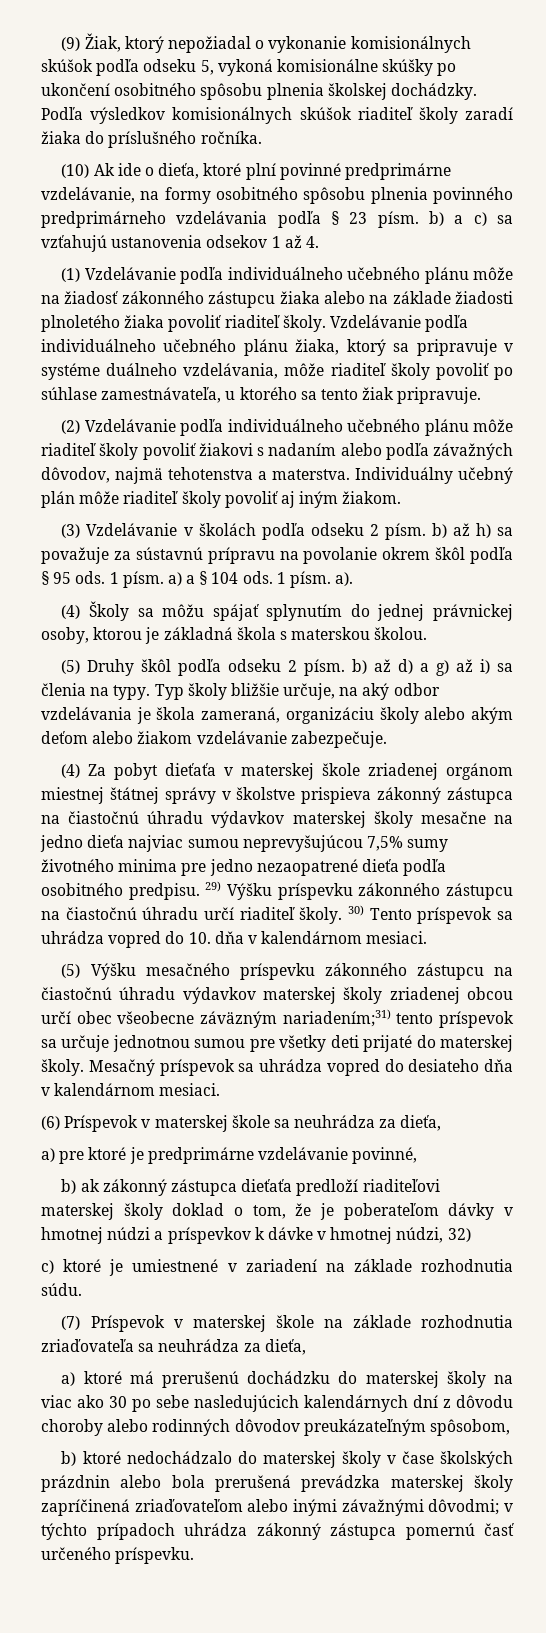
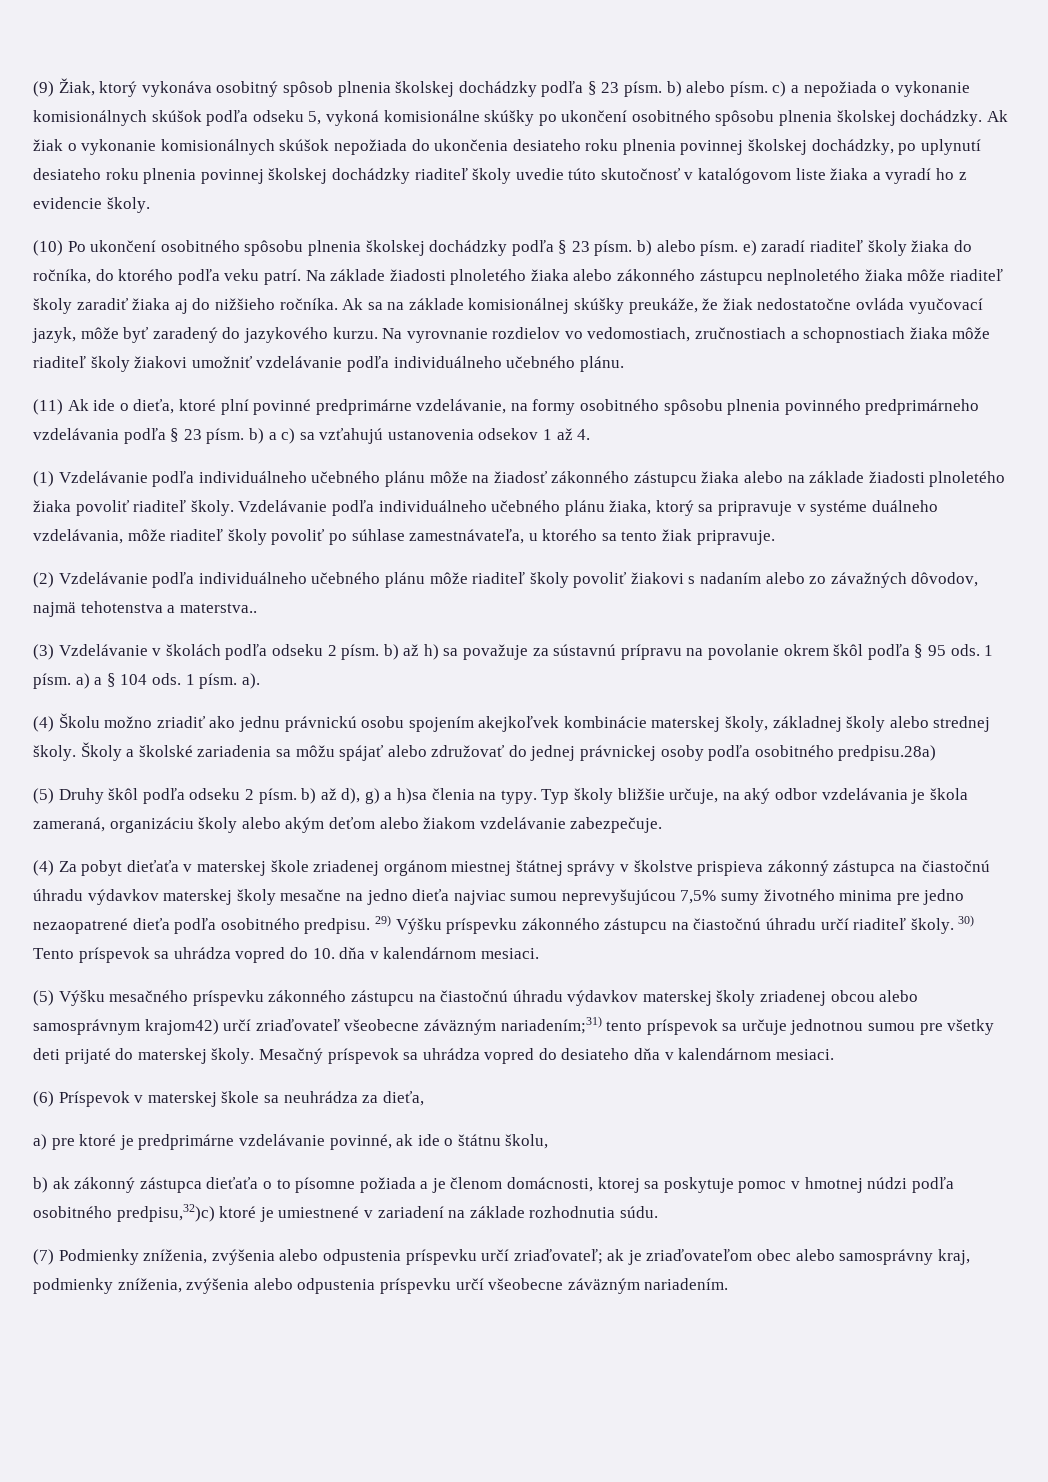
[167,36,251,53] nepožiadal -> [141,81,877,97] vykonáva osobitný spôsob plnenia školskej dochádzky podľa § 23 písm. b) alebo písm. c) a nepožiada
[41,107,513,124] [41,131,262,148] [61,164,90,178] Podľa výsledkov komisionálnych skúšok riaditeľ školy zaradí žiaka do príslušného ročníka. // (10) -> [986,110,1008,122] [33,139,981,155] [33,168,967,184] [33,197,150,213] [33,240,972,256] [33,269,1004,285] [33,298,983,314] [32,327,991,343] [33,356,624,372] [33,399,63,415] Ak žiak o vykonanie komisionálnych skúšok nepožiada do ukončenia desiateho roku plnenia povinnej školskej dochádzky, po uplynutí desiateho roku plnenia povinnej školskej dochádzky riaditeľ školy uvedie túto skutočnosť v katalógovom liste žiaka a vyradí ho z evidencie školy. // (10) Po ukončení osobitného spôsobu plnenia školskej dochádzky podľa § 23 písm. b) alebo písm. e) zaradí riaditeľ školy žiaka do ročníka, do ktorého podľa veku patrí. Na základe žiadosti plnoletého žiaka alebo zákonného zástupcu neplnoletého žiaka môže riaditeľ školy zaradiť žiaka aj do nižšieho ročníka. Ak sa na základe komisionálnej skúšky preukáže, že žiak nedostatočne ovláda vyučovací jazyk, môže byť zaradený do jazykového kurzu. Na vyrovnanie rozdielov vo vedomostiach, zručnostiach a schopnostiach žiaka môže riaditeľ školy žiakovi umožniť vzdelávanie podľa individuálneho učebného plánu. // (11)
[385,443,429,460] podľa -> [809,576,827,584] zo
[272,467,513,484] [41,491,402,508] materstva. Individuálny učebný plán môže riaditeľ školy povoliť aj iným žiakom. -> [179,603,257,613] materstva..
[89,601,130,621] Školy -> [58,713,991,732] [33,742,272,761] Školu možno zriadiť ako jednu právnickú osobu spojením akejkoľvek kombinácie materskej školy, základnej školy alebo strednej školy. Školy a školské zariadenia
[266,604,343,621] splynutím -> [387,745,505,757] alebo združovať
[41,627,428,644] osoby, ktorou je základná škola s materskou školou. -> [660,745,937,761] osoby podľa osobitného predpisu.28a)
[398,659,513,676] d) a g) až i) sa -> [341,788,428,804] d), g) a h)sa
[41,1011,112,1024] určí obec -> [879,990,919,1002] [33,1019,340,1035] alebo samosprávnym krajom42) určí zriaďovateľ
(418, 1155) none -> [396,1134,549,1149] ak ide o štátnu školu,
[296,1179,440,1196] [41,1203,513,1220] [41,1227,471,1244] [41,1260,54,1274] predloží riaditeľovi materskej školy doklad o tom, že je poberateľom dávky v hmotnej núdzi a príspevkov k dávke v hmotnej núdzi, 32) // c) -> [262,1177,954,1193] [33,1204,215,1222] o to písomne požiada a je členom domácnosti, ktorej sa poskytuje pomoc v hmotnej núdzi podľa osobitného predpisu,32)c)
[90,1315,513,1332] [41,1339,306,1355] [61,1371,513,1388] [41,1395,513,1412] [41,1419,510,1436] [61,1451,513,1468] [41,1475,513,1492] [41,1499,513,1516] [41,1523,514,1540] [41,1547,195,1564] Príspevok v materskej škole na základe rozhodnutia zriaďovateľa sa neuhrádza za dieťa, // a) ktoré má prerušenú dochádzku do materskej školy na viac ako 30 po sebe nasledujúcich kalendárnych dní z dôvodu choroby alebo rodinných dôvodov preukázateľným spôsobom, // b) ktoré nedochádzalo do materskej školy v čase školských prázdnin alebo bola prerušená prevádzka materskej školy zapríčinená zriaďovateľom alebo inými závažnými dôvodmi; v týchto prípadoch uhrádza zákonný zástupca pomernú časť určeného príspevku. -> [58,1249,970,1265] [33,1278,729,1294] Podmienky zníženia, zvýšenia alebo odpustenia príspevku určí zriaďovateľ; ak je zriaďovateľom obec alebo samosprávny kraj, podmienky zníženia, zvýšenia alebo odpustenia príspevku určí všeobecne záväzným nariadením.

